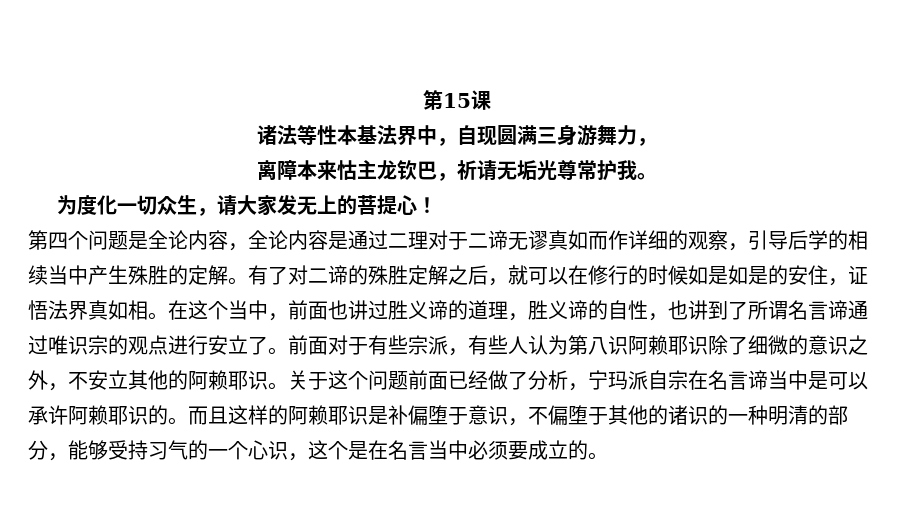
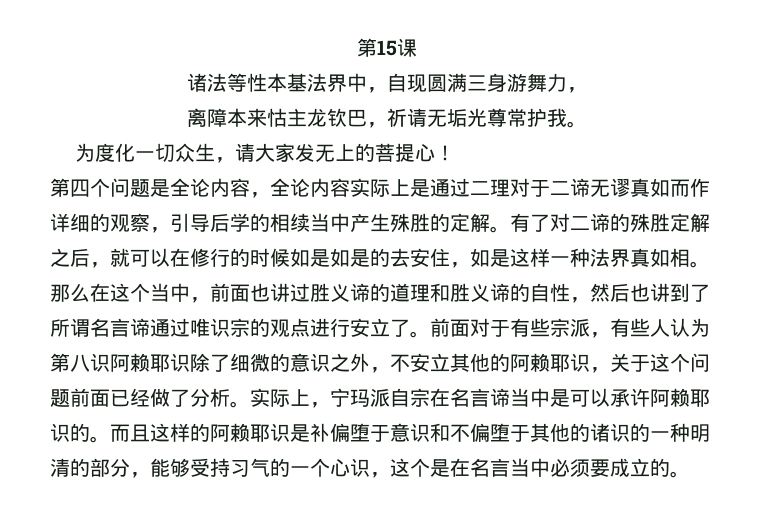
(328, 240) none -> [350,178,410,197] 实际上
[788,265,868,286] [28,300,48,320] 安住，证悟 -> [390,248,590,268] 去安住，如是这样一种
(168, 316) none -> [50,283,90,302] 那么
[508,313,528,321] ， -> [430,283,450,302] 和
(668, 317) none -> [590,283,630,302] 然后
[268,382,288,390] 。 -> [590,367,610,373] ，
(568, 380) none -> [230,388,310,408] 。实际上
[508,418,528,426] ， -> [430,423,450,442] 和

